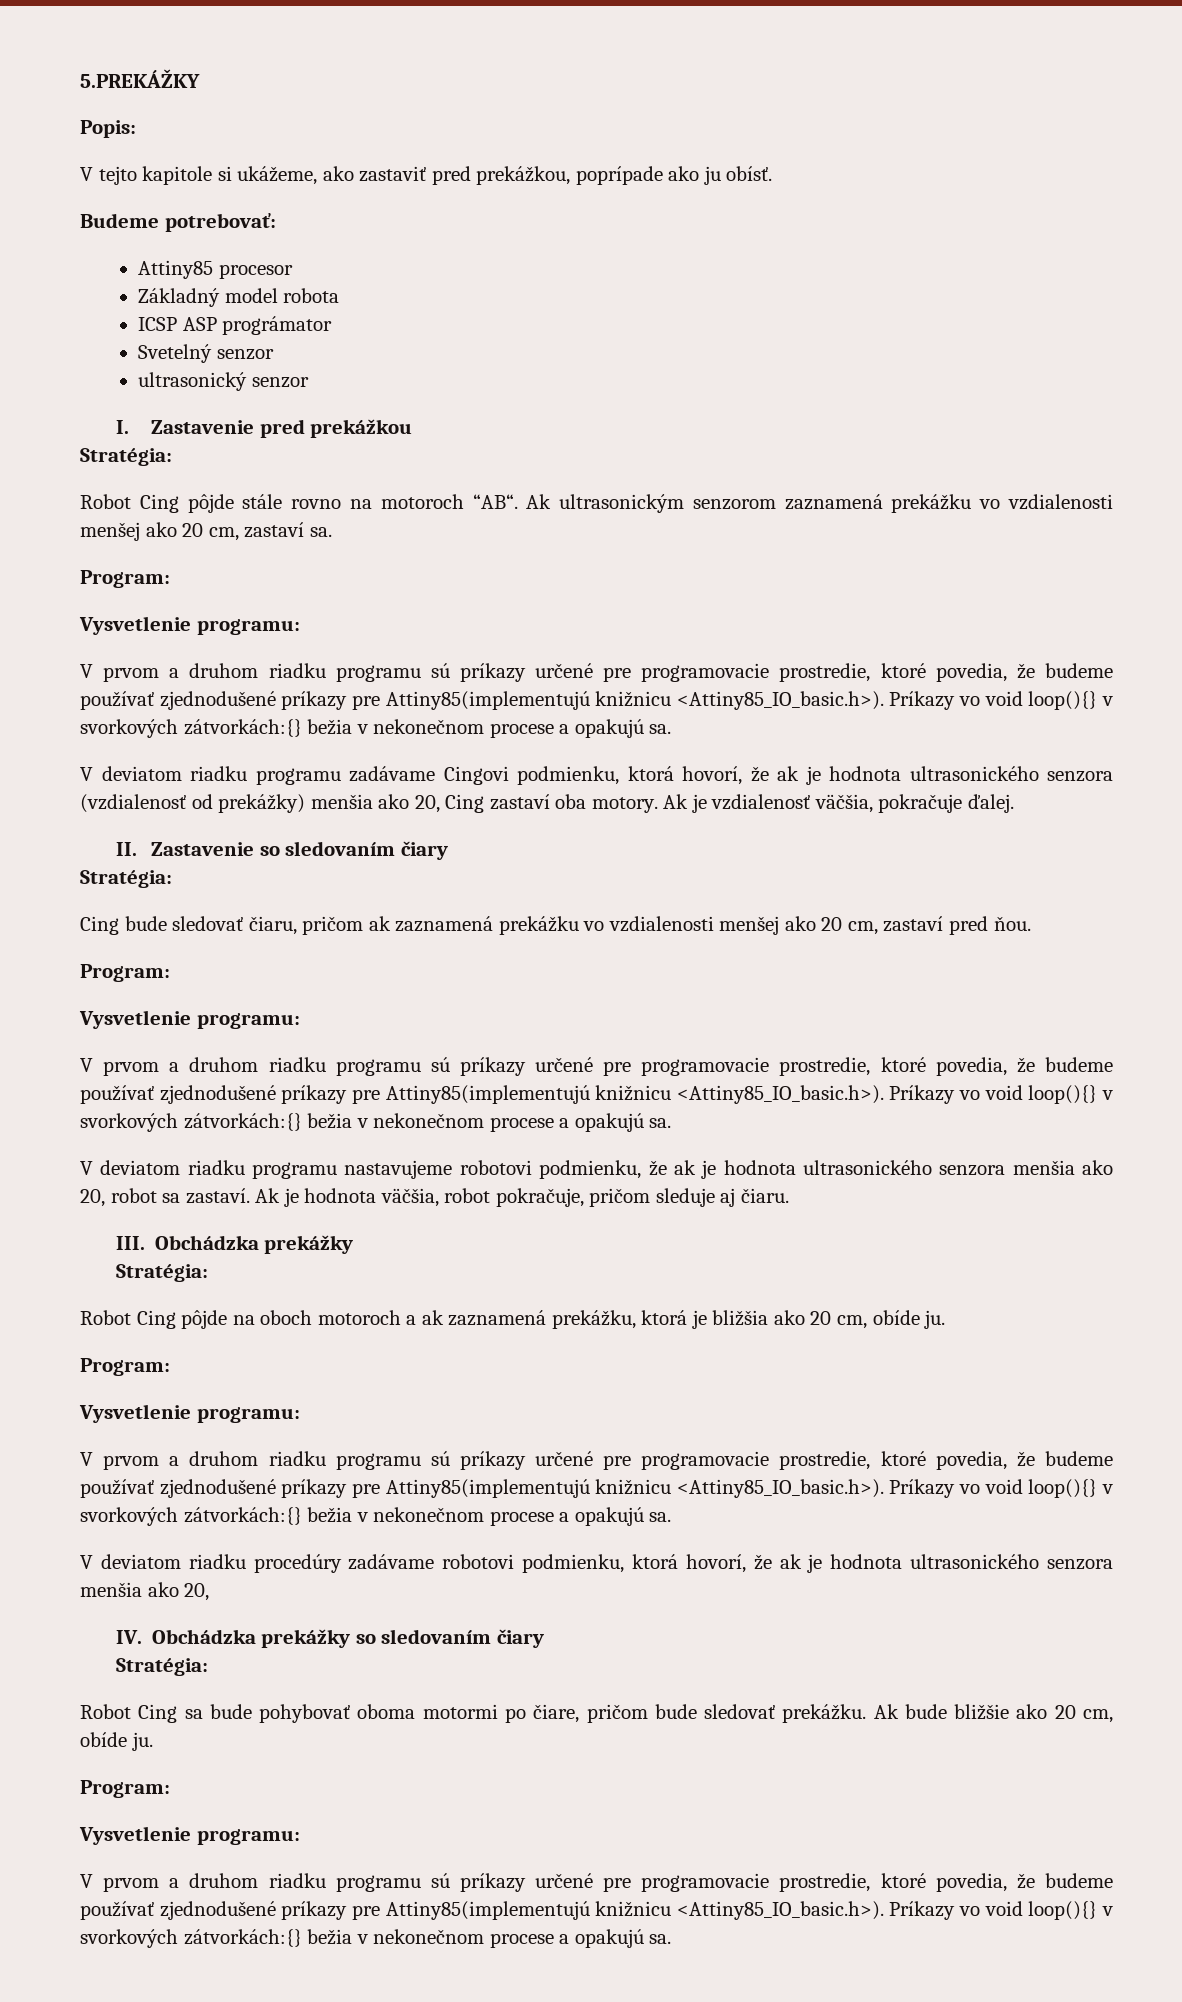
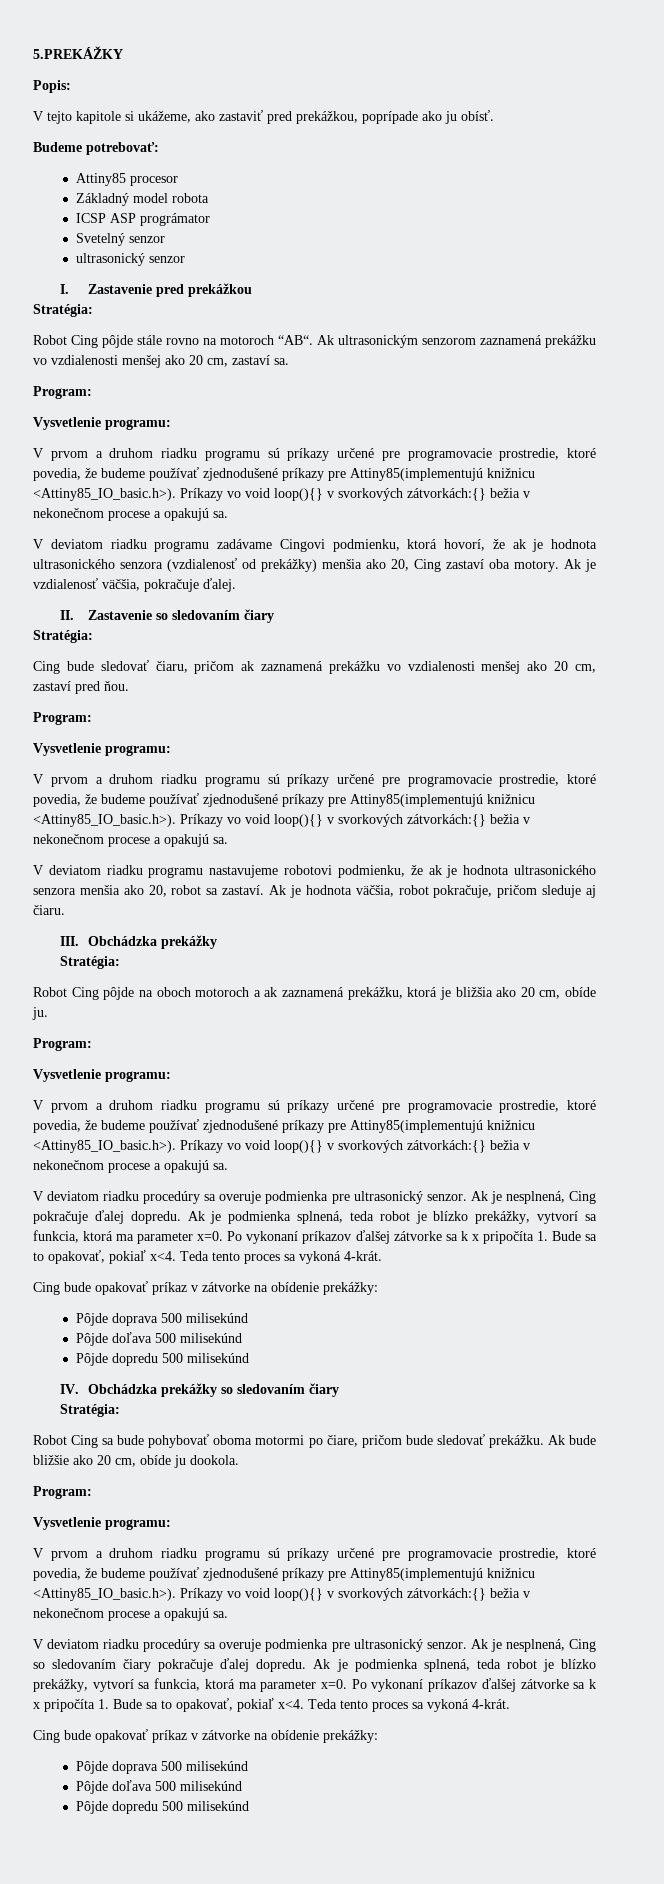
[348,1554,1114,1573] [80,1582,210,1601] zadávame robotovi podmienku, ktorá hovorí, že ak je hodnota ultrasonického senzora menšia ako 20, -> [204,1191,597,1204] [33,1210,597,1224] [33,1230,597,1244] [33,1250,382,1264] [33,1281,378,1295] [75,1313,248,1326] [75,1332,242,1346] [75,1353,249,1366] sa overuje podmienka pre ultrasonický senzor. Ak je nesplnená, Cing pokračuje ďalej dopredu. Ak je podmienka splnená, teda robot je blízko prekážky, vytvorí sa funkcia, ktorá ma parameter x=0. Po vykonaní príkazov ďalšej zátvorke sa k x pripočíta 1. Bude sa to opakovať, pokiaľ x<4. Teda tento proces sa vykoná 4-krát. // Cing bude opakovať príkaz v zátvorke na obídenie prekážky: // Pôjde doprava 500 milisekúnd // Pôjde doľava 500 milisekúnd // Pôjde dopredu 500 milisekúnd
[131,1732,153,1751] ju. -> [174,1455,239,1468] ju dookola.
(672, 1939) none -> [33,1639,597,1652] [33,1658,597,1672] [33,1678,596,1692] [33,1698,510,1712] [33,1729,378,1743] [75,1761,248,1774] [75,1780,242,1794] [75,1801,249,1814] // V deviatom riadku procedúry sa overuje podmienka pre ultrasonický senzor. Ak je nesplnená, Cing so sledovaním čiary pokračuje ďalej dopredu. Ak je podmienka splnená, teda robot je blízko prekážky, vytvorí sa funkcia, ktorá ma parameter x=0. Po vykonaní príkazov ďalšej zátvorke sa k x pripočíta 1. Bude sa to opakovať, pokiaľ x<4. Teda tento proces sa vykoná 4-krát. // Cing bude opakovať príkaz v zátvorke na obídenie prekážky: // Pôjde doprava 500 milisekúnd // Pôjde doľava 500 milisekúnd // Pôjde dopredu 500 milisekúnd

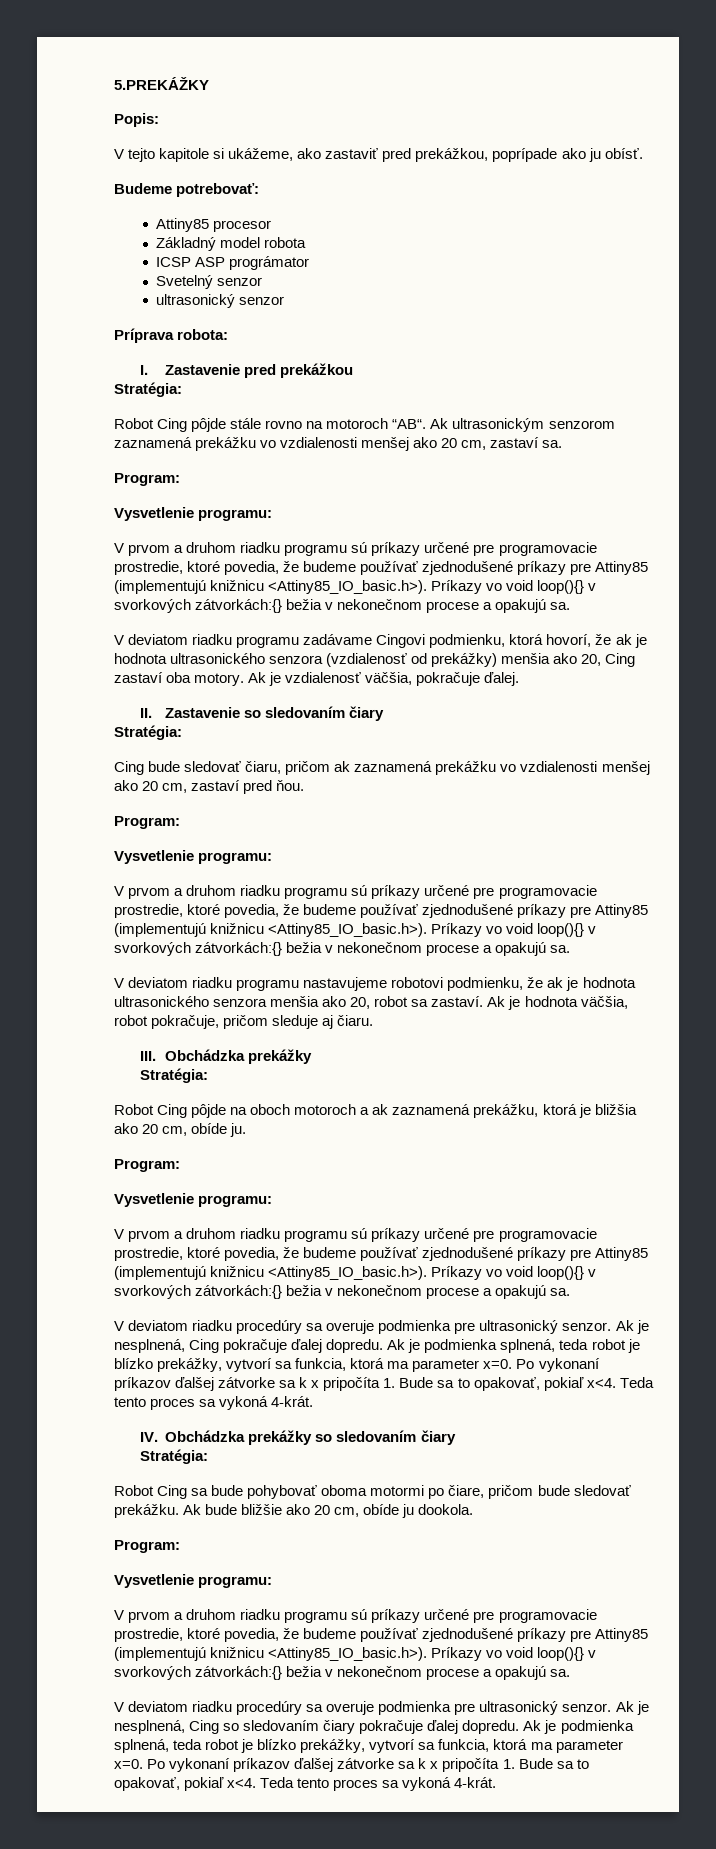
(185, 259) none -> [114,328,229,343] // Príprava robota:
[350,468,483,481] Attiny85(implementujú -> [595,561,649,575] [114,580,206,594] Attiny85 (implementujú
[350,794,483,807] Attiny85(implementujú -> [595,904,649,918] [114,923,206,937] Attiny85 (implementujú
[350,1120,483,1133] Attiny85(implementujú -> [595,1247,649,1261] [114,1266,206,1280] Attiny85 (implementujú
[33,1281,378,1295] [75,1313,248,1326] [75,1332,242,1346] [75,1353,249,1366] // Cing bude opakovať príkaz v zátvorke na obídenie prekážky: // Pôjde doprava 500 milisekúnd // Pôjde doľava 500 milisekúnd // Pôjde dopredu 500 milisekúnd -> (314, 1401) none
[350,1568,483,1581] Attiny85(implementujú -> [595,1628,649,1642] [114,1647,206,1661] Attiny85 (implementujú
[33,1729,378,1743] [75,1761,248,1774] [75,1780,242,1794] [75,1801,249,1814] // Cing bude opakovať príkaz v zátvorke na obídenie prekážky: // Pôjde doprava 500 milisekúnd // Pôjde doľava 500 milisekúnd // Pôjde dopredu 500 milisekúnd -> (497, 1782) none

